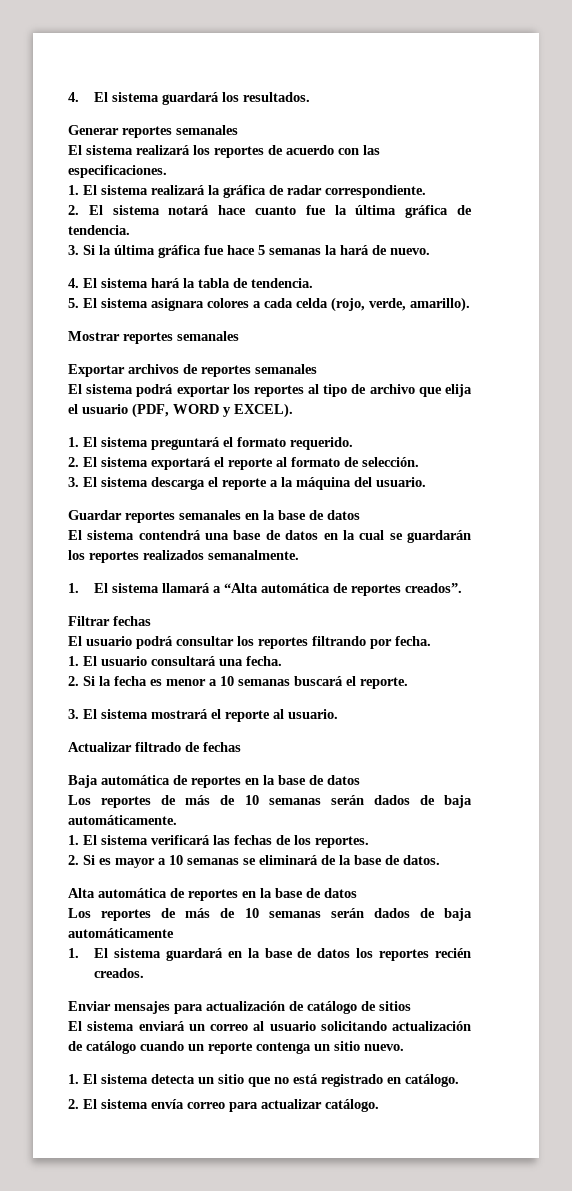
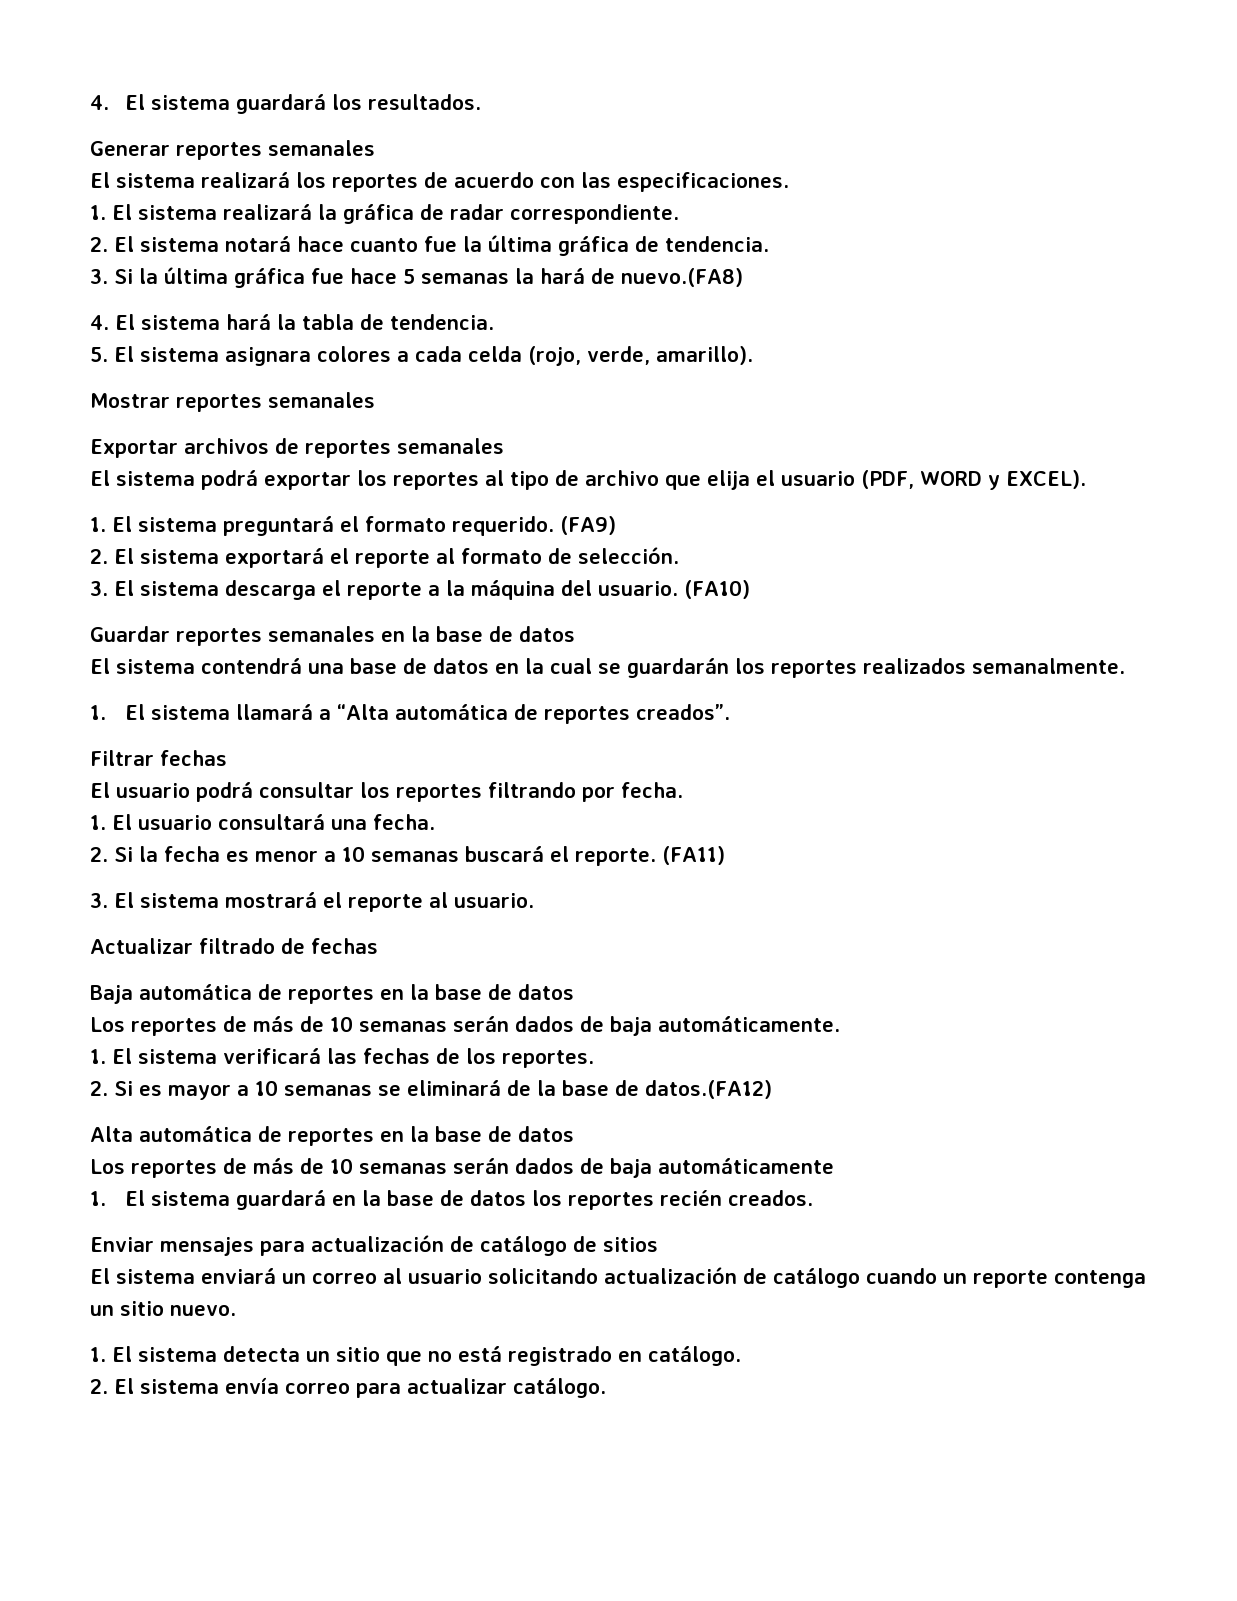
[390,248,430,255] nuevo. -> [621,268,743,287] nuevo.(FA8)
(353, 443) none -> [560,516,616,535] (FA9)
(426, 482) none -> [684,580,750,599] (FA10)
(408, 683) none -> [662,846,725,865] (FA11)
[403,855,440,865] datos. -> [645,1080,772,1099] datos.(FA12)

